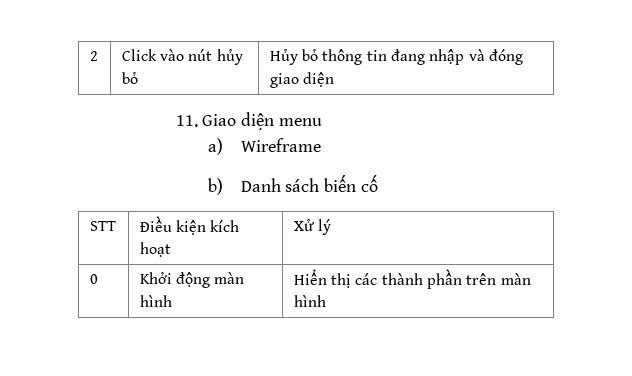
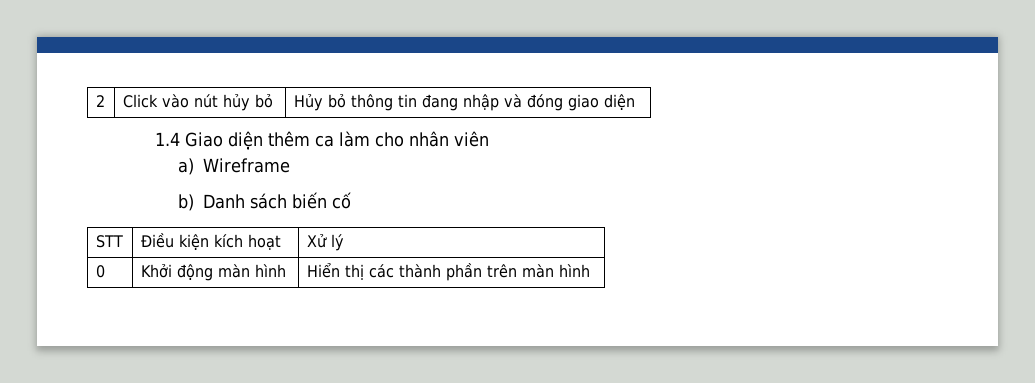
[175,115,198,127] 11. -> [155,132,181,146] 1.4
[278,118,322,126] menu -> [268,131,490,147] thêm ca làm cho nhân viên

